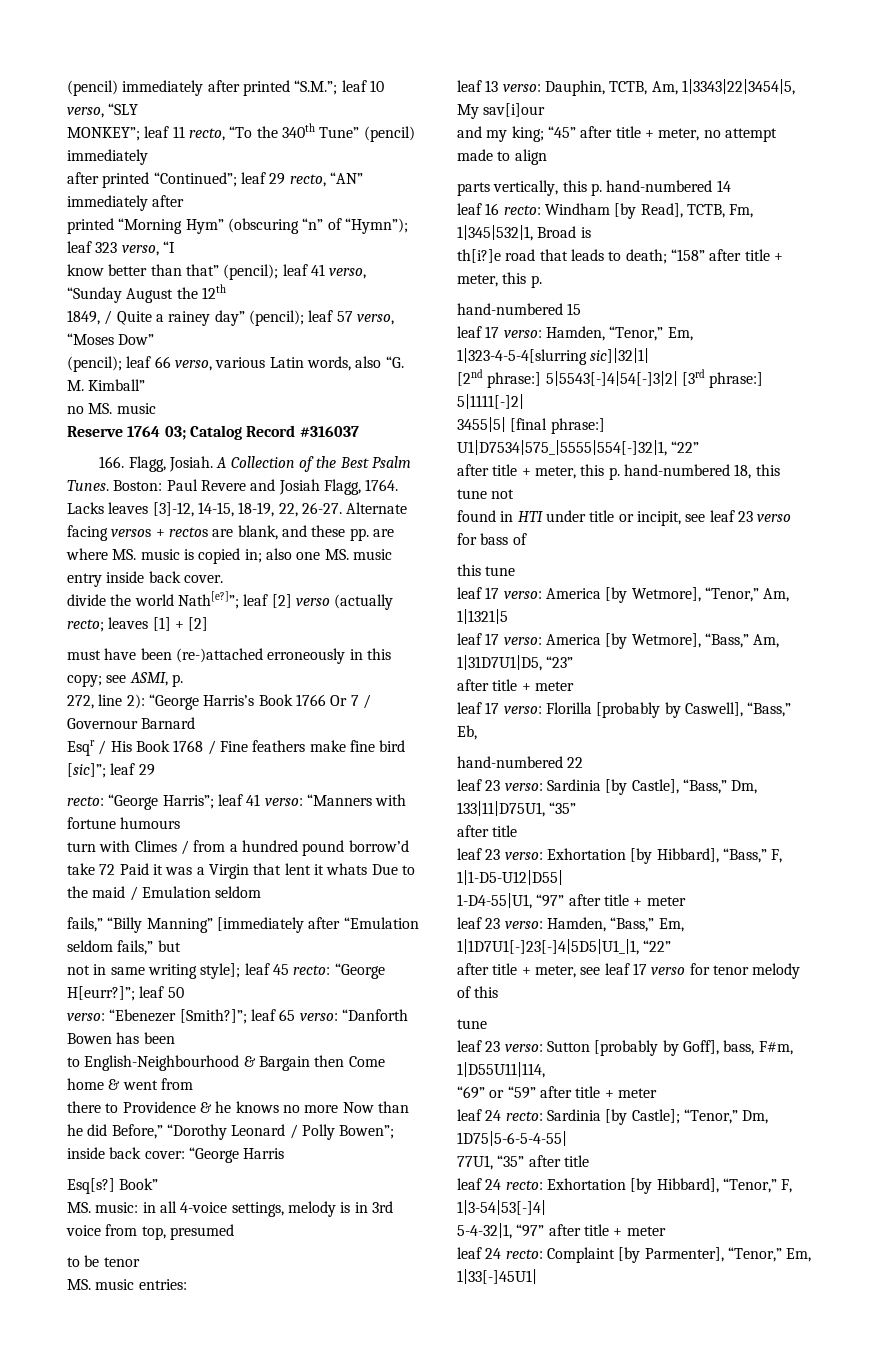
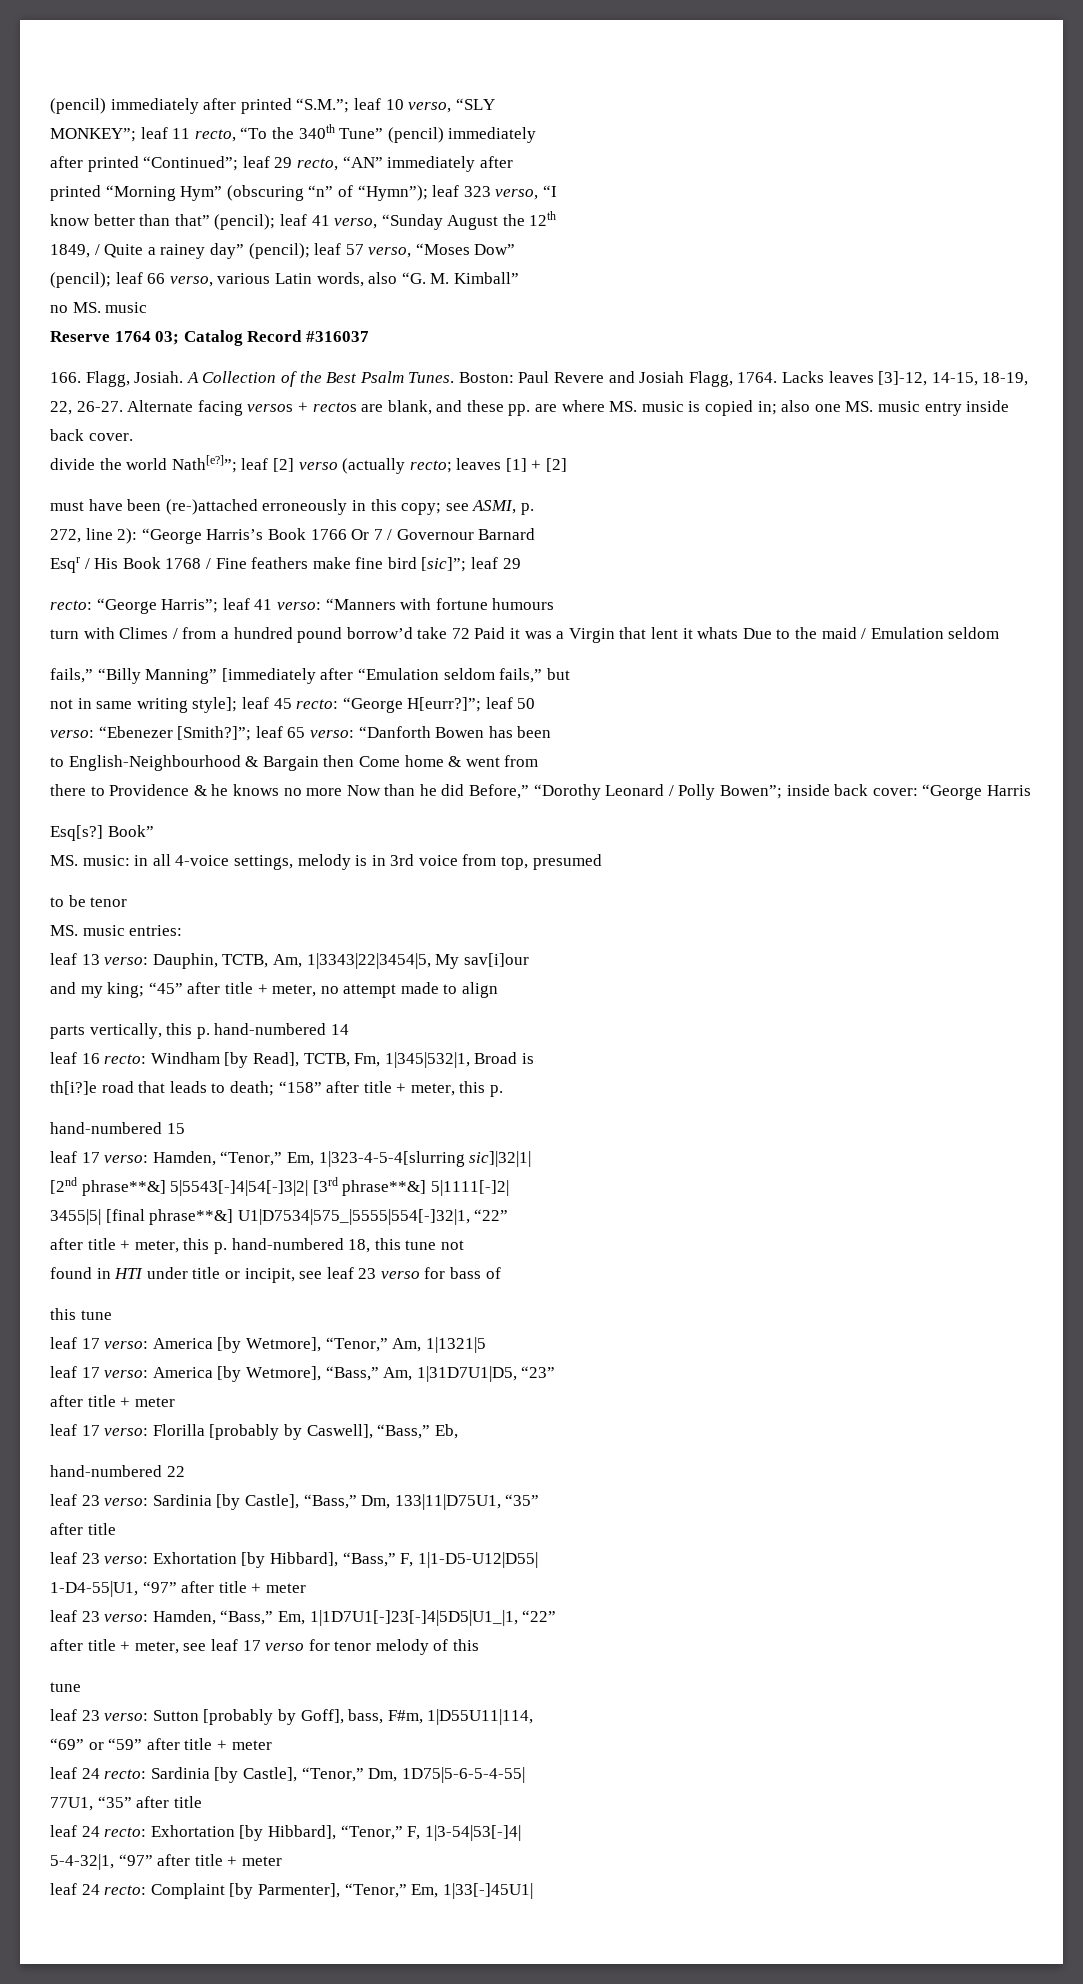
[487,372,542,388] phrase:] -> [81,1180,166,1196] phrase**&]
[709,372,764,388] phrase:] -> [342,1180,427,1196] phrase**&]
[550,418,605,434] phrase:] -> [149,1209,234,1225] phrase**&]
[631,1109,680,1124] Castle]; -> [242,1767,297,1782] Castle],

